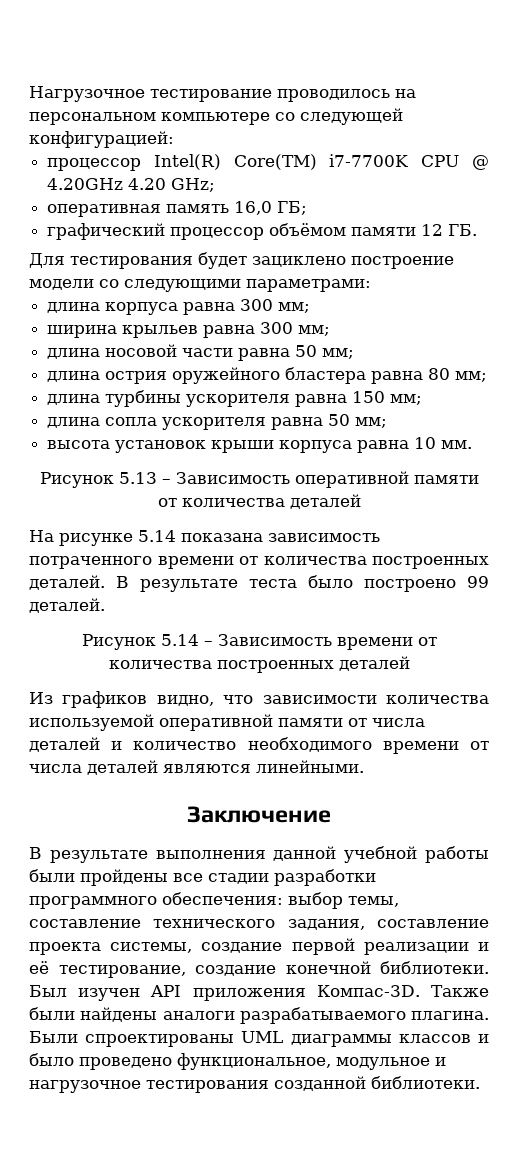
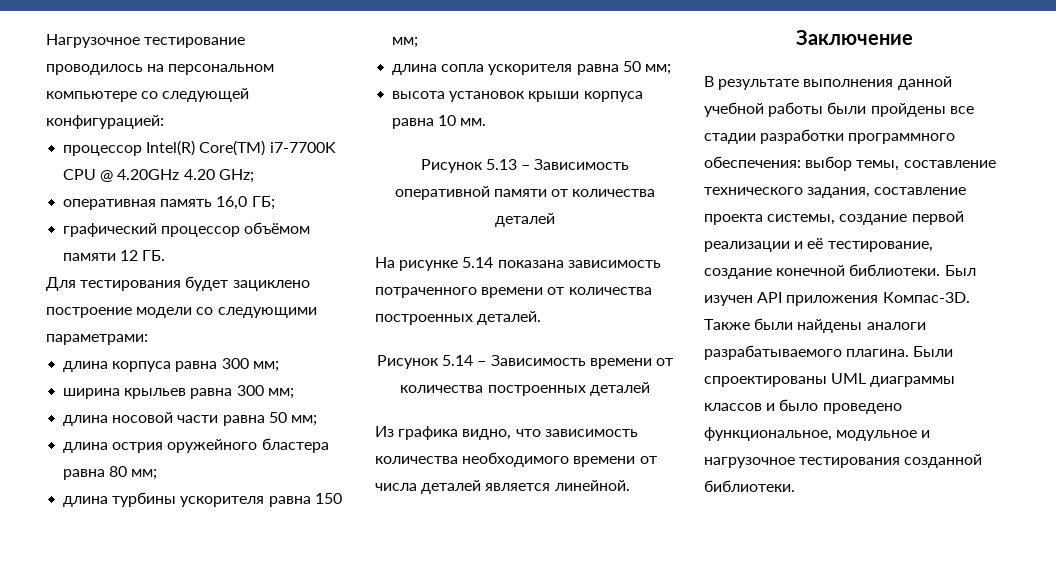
[116,575,489,592] [29,598,105,613] В результате теста было построено 99 деталей. -> (542, 318) none
[62,691,148,708] графиков -> [398,426,459,440] графика
[262,695,489,704] [29,714,425,731] [29,737,237,752] зависимости количества используемой оперативной памяти от числа деталей и количество -> [544,429,638,437] [375,456,458,464] зависимость количества
[163,760,364,773] являются линейными. -> [485,480,630,491] является линейной.

